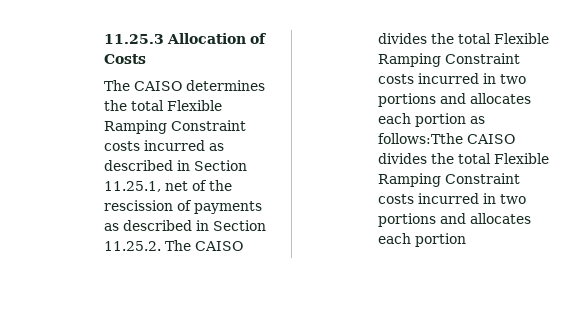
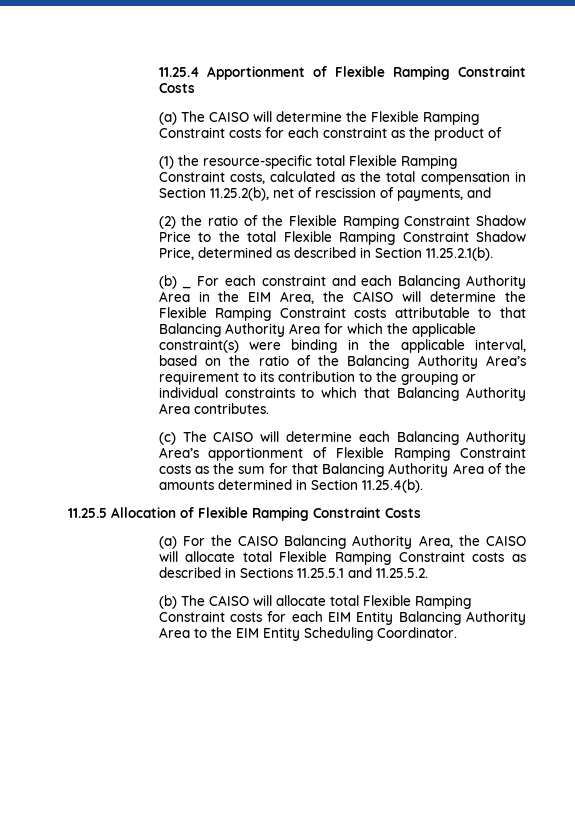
[103,33,266,44] [103,54,146,64] [103,80,265,91] [103,100,222,111] [103,120,246,134] [103,140,224,151] [103,160,247,171] [103,180,232,192] [103,200,262,214] [103,220,266,231] [103,240,243,251] [377,33,549,44] [377,53,520,67] [377,73,526,84] [377,93,531,107] [377,113,485,127] [377,133,515,144] [377,153,549,164] [377,173,520,187] [377,193,526,204] [377,213,531,227] [377,233,466,247] 11.25.3 Allocation of Costs // The CAISO determines the total Flexible Ramping Constraint costs incurred as described in Section 11.25.1, net of the rescission of payments as described in Section 11.25.2. The CAISO divides the total Flexible Ramping Constraint costs incurred in two portions and allocates each portion as follows:Tthe CAISO divides the total Flexible Ramping Constraint costs incurred in two portions and allocates each portion -> [158,66,526,80] [158,83,195,93] [158,111,479,125] [158,127,502,141] [158,155,457,169] [158,171,526,185] [158,187,491,201] [158,215,526,229] [158,231,526,245] [158,247,493,261] [158,275,192,289] [197,275,527,289] [158,291,526,304] [158,307,526,321] [158,323,476,337] [158,339,526,353] [158,355,526,369] [158,371,476,385] [158,387,526,401] [158,403,269,414] [158,431,526,445] [158,447,526,461] [158,463,526,477] [158,479,423,493] [68,507,421,521] [158,535,527,549] [158,551,526,565] [158,567,428,578] [158,595,471,609] [158,611,526,625] [158,627,457,641] 11.25.4 Apportionment of Flexible Ramping Constraint Costs // (a) The CAISO will determine the Flexible Ramping Constraint costs for each constraint as the product of // (1) the resource-specific total Flexible Ramping Constraint costs, calculated as the total compensation in Section 11.25.2(b), net of rescission of payments, and // (2) the ratio of the Flexible Ramping Constraint Shadow Price to the total Flexible Ramping Constraint Shadow Price, determined as described in Section 11.25.2.1(b). // (b) _ For each constraint and each Balancing Authority Area in the EIM Area, the CAISO will determine the Flexible Ramping Constraint costs attributable to that Balancing Authority Area for which the applicable constraint(s) were binding in the applicable interval, based on the ratio of the Balancing Authority Area’s requirement to its contribution to the grouping or individual constraints to which that Balancing Authority Area contributes. // (c) The CAISO will determine each Balancing Authority Area’s apportionment of Flexible Ramping Constraint costs as the sum for that Balancing Authority Area of the amounts determined in Section 11.25.4(b). // 11.25.5 Allocation of Flexible Ramping Constraint Costs // (a) For the CAISO Balancing Authority Area, the CAISO will allocate total Flexible Ramping Constraint costs as described in Sections 11.25.5.1 and 11.25.5.2. // (b) The CAISO will allocate total Flexible Ramping Constraint costs for each EIM Entity Balancing Authority Area to the EIM Entity Scheduling Coordinator.

